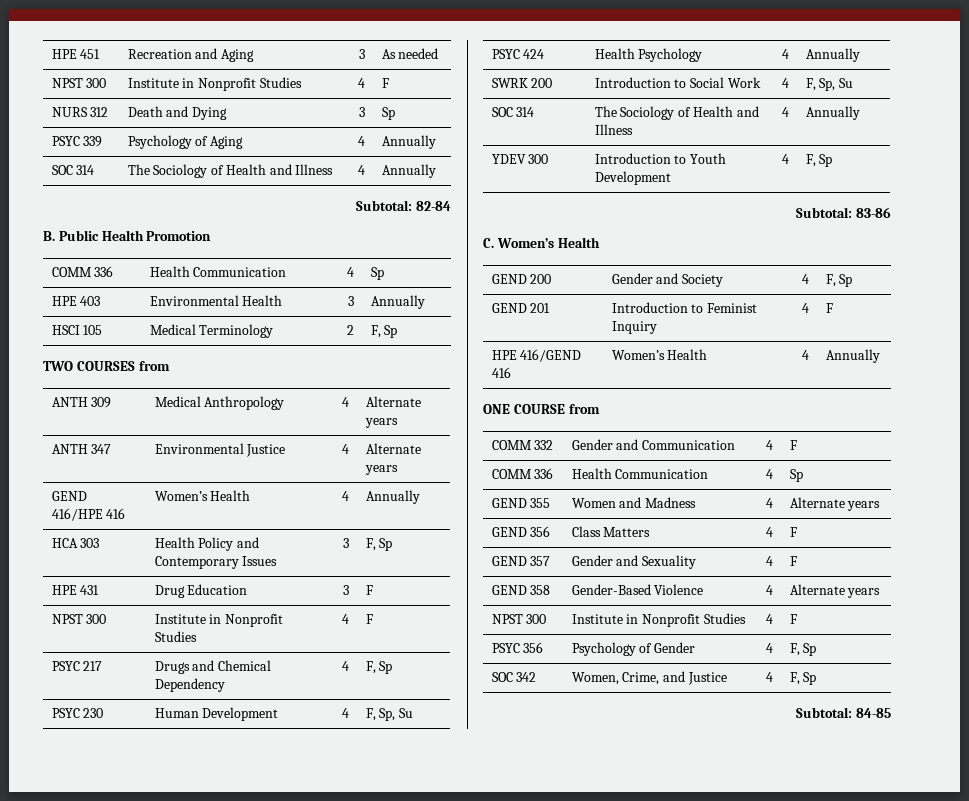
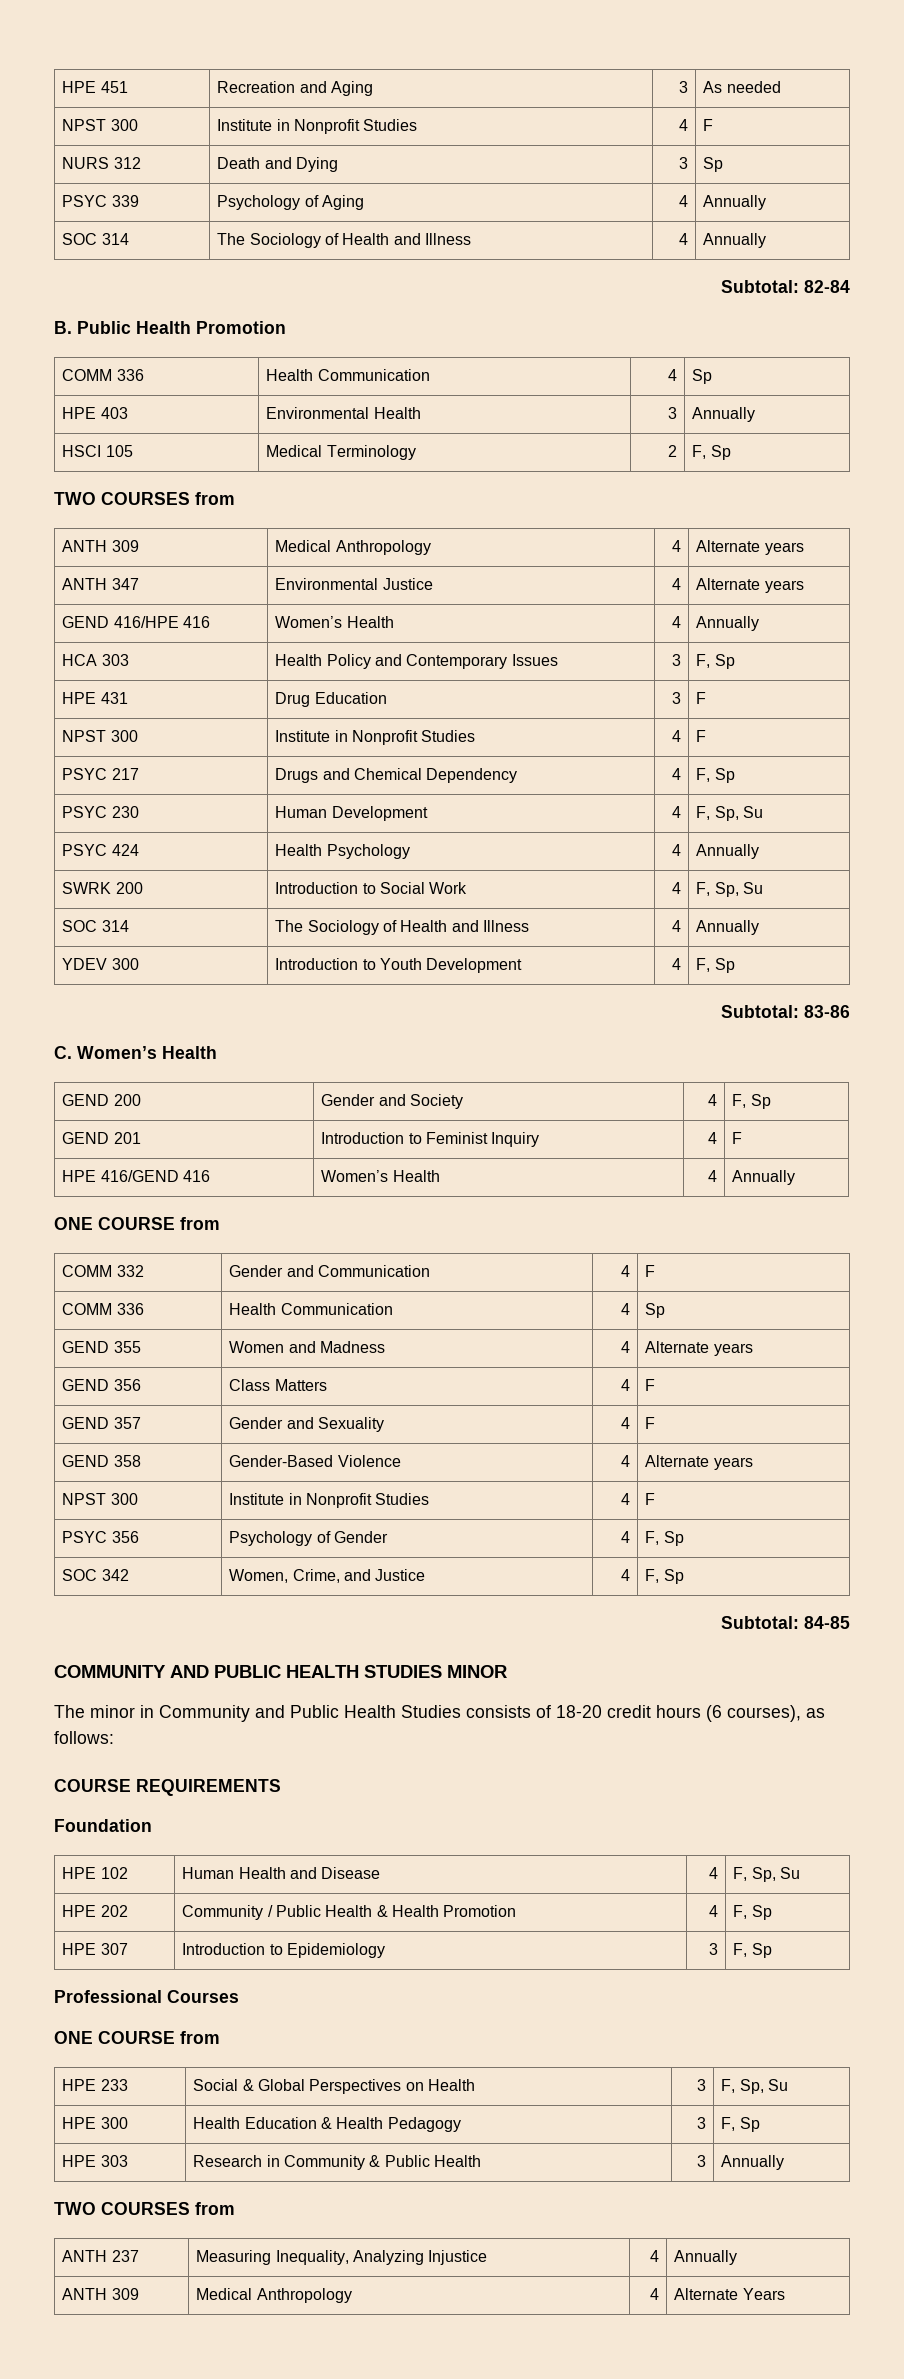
(891, 713) none -> [54,1665,507,1678] [54,1705,825,1722] [54,1731,114,1744] [54,1779,281,1796] [54,1819,152,1832] [62,1867,128,1879] [182,1867,381,1879] [708,1867,718,1879] [733,1867,800,1882] [62,1905,128,1917] [182,1905,517,1920] [708,1905,718,1917] [733,1905,772,1920] [62,1943,128,1955] [182,1943,385,1958] [708,1943,718,1955] [733,1943,772,1958] [54,1990,239,2003] [54,2031,220,2044] [62,2079,128,2091] [193,2079,475,2094] [696,2079,706,2091] [721,2079,788,2094] [62,2117,128,2129] [193,2117,461,2132] [696,2117,706,2129] [721,2117,760,2132] [62,2155,128,2167] [193,2155,481,2170] [696,2155,706,2167] [721,2155,785,2170] [54,2202,235,2215] [62,2250,139,2262] [196,2250,488,2265] [649,2250,659,2262] [674,2250,738,2265] [62,2288,139,2300] [196,2288,352,2303] [649,2288,659,2300] [674,2288,785,2300] // COMMUNITY AND PUBLIC HEALTH STUDIES MINOR // The minor in Community and Public Health Studies consists of 18-20 credit hours (6 courses), as follows: // COURSE REQUIREMENTS // Foundation // HPE 102 | Human Health and Disease | 4 | F, Sp, Su // HPE 202 | Community / Public Health & Health Promotion | 4 | F, Sp // HPE 307 | Introduction to Epidemiology | 3 | F, Sp // Professional Courses // ONE COURSE from // HPE 233 | Social & Global Perspectives on Health | 3 | F, Sp, Su // HPE 300 | Health Education & Health Pedagogy | 3 | F, Sp // HPE 303 | Research in Community & Public Health | 3 | Annually // TWO COURSES from // ANTH 237 | Measuring Inequality, Analyzing Injustice | 4 | Annually // ANTH 309 | Medical Anthropology | 4 | Alternate Years

